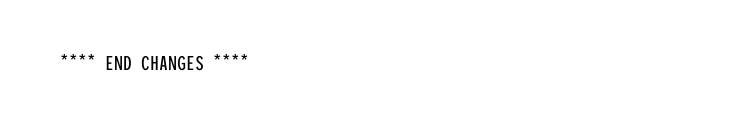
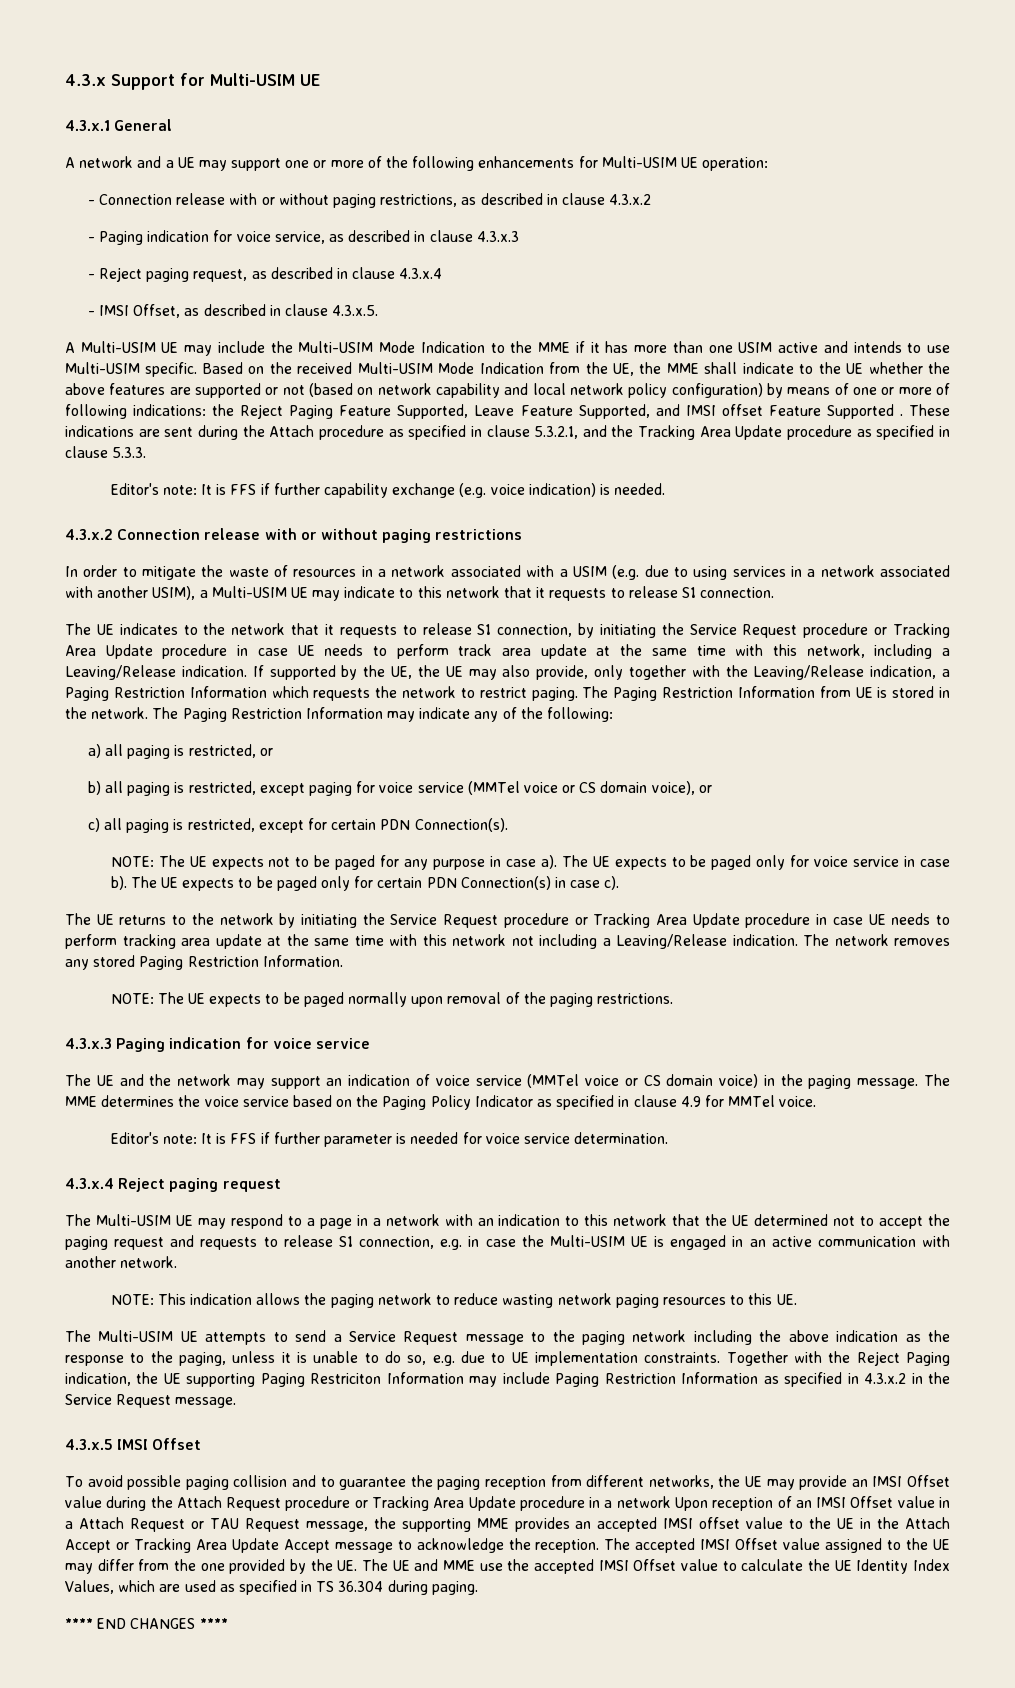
(60, 62) none -> [65,73,321,90] [65,119,173,131] [65,156,769,171] [87,193,652,208] [87,230,519,245] [87,267,443,282] [87,304,379,318] [65,341,951,356] [65,362,951,377] [65,383,951,398] [65,404,950,419] [65,425,951,440] [65,446,147,458] [110,483,666,498] [65,528,523,543] [65,565,950,580] [65,586,775,601] [65,623,951,638] [65,644,951,659] [65,665,951,680] [65,686,951,701] [65,707,614,722] [87,744,273,759] [87,781,712,796] [87,818,508,833] [110,855,950,870] [110,876,620,891] [65,913,951,928] [65,934,950,949] [65,955,343,970] [110,992,674,1007] [65,1037,370,1052] [65,1074,950,1089] [65,1095,817,1110] [110,1132,669,1147] [65,1178,281,1192] [65,1214,951,1229] [65,1235,950,1250] [65,1256,178,1268] [110,1293,797,1308] [65,1330,951,1345] [65,1351,951,1366] [65,1372,951,1387] [65,1394,237,1408] [65,1438,202,1450] [65,1475,950,1490] [65,1496,951,1511] [65,1517,950,1532] [65,1538,950,1553] [65,1559,950,1574] [65,1580,478,1595] 4.3.x Support for Multi-USIM UE // 4.3.x.1 General // A network and a UE may support one or more of the following enhancements for Multi-USIM UE operation: // - Connection release with or without paging restrictions, as described in clause 4.3.x.2 // - Paging indication for voice service, as described in clause 4.3.x.3 // - Reject paging request, as described in clause 4.3.x.4 // - IMSI Offset, as described in clause 4.3.x.5. // A Multi-USIM UE may include the Multi-USIM Mode Indication to the MME if it has more than one USIM active and intends to use Multi-USIM specific. Based on the received Multi-USIM Mode Indication from the UE, the MME shall indicate to the UE whether the above features are supported or not (based on network capability and local network policy configuration) by means of one or more of following indications: the Reject Paging Feature Supported, Leave Feature Supported, and IMSI offset Feature Supported . These indications are sent during the Attach procedure as specified in clause 5.3.2.1, and the Tracking Area Update procedure as specified in clause 5.3.3. // Editor's note: It is FFS if further capability exchange (e.g. voice indication) is needed. // 4.3.x.2 Connection release with or without paging restrictions // In order to mitigate the waste of resources in a network associated with a USIM (e.g. due to using services in a network associated with another USIM), a Multi-USIM UE may indicate to this network that it requests to release S1 connection. // The UE indicates to the network that it requests to release S1 connection, by initiating the Service Request procedure or Tracking Area Update procedure in case UE needs to perform track area update at the same time with this network, including a Leaving/Release indication. If supported by the UE, the UE may also provide, only together with the Leaving/Release indication, a Paging Restriction Information which requests the network to restrict paging. The Paging Restriction Information from UE is stored in the network. The Paging Restriction Information may indicate any of the following: // a) all paging is restricted, or // b) all paging is restricted, except paging for voice service (MMTel voice or CS domain voice), or // c) all paging is restricted, except for certain PDN Connection(s). // NOTE: The UE expects not to be paged for any purpose in case a). The UE expects to be paged only for voice service in case b). The UE expects to be paged only for certain PDN Connection(s) in case c). // The UE returns to the network by initiating the Service Request procedure or Tracking Area Update procedure in case UE needs to perform tracking area update at the same time with this network not including a Leaving/Release indication. The network removes any stored Paging Restriction Information. // NOTE: The UE expects to be paged normally upon removal of the paging restrictions. // 4.3.x.3 Paging indication for voice service // The UE and the network may support an indication of voice service (MMTel voice or CS domain voice) in the paging message. The MME determines the voice service based on the Paging Policy Indicator as specified in clause 4.9 for MMTel voice. // Editor's note: It is FFS if further parameter is needed for voice service determination. // 4.3.x.4 Reject paging request // The Multi-USIM UE may respond to a page in a network with an indication to this network that the UE determined not to accept the paging request and requests to release S1 connection, e.g. in case the Multi-USIM UE is engaged in an active communication with another network. // NOTE: This indication allows the paging network to reduce wasting network paging resources to this UE. // The Multi-USIM UE attempts to send a Service Request message to the paging network including the above indication as the response to the paging, unless it is unable to do so, e.g. due to UE implementation constraints. Together with the Reject Paging indication, the UE supporting Paging Restriciton Information may include Paging Restriction Information as specified in 4.3.x.2 in the Service Request message. // 4.3.x.5 IMSI Offset // To avoid possible paging collision and to guarantee the paging reception from different networks, the UE may provide an IMSI Offset value during the Attach Request procedure or Tracking Area Update procedure in a network Upon reception of an IMSI Offset value in a Attach Request or TAU Request message, the supporting MME provides an accepted IMSI offset value to the UE in the Attach Accept or Tracking Area Update Accept message to acknowledge the reception. The accepted IMSI Offset value assigned to the UE may differ from the one provided by the UE. The UE and MME use the accepted IMSI Offset value to calculate the UE Identity Index Values, which are used as specified in TS 36.304 during paging. //

